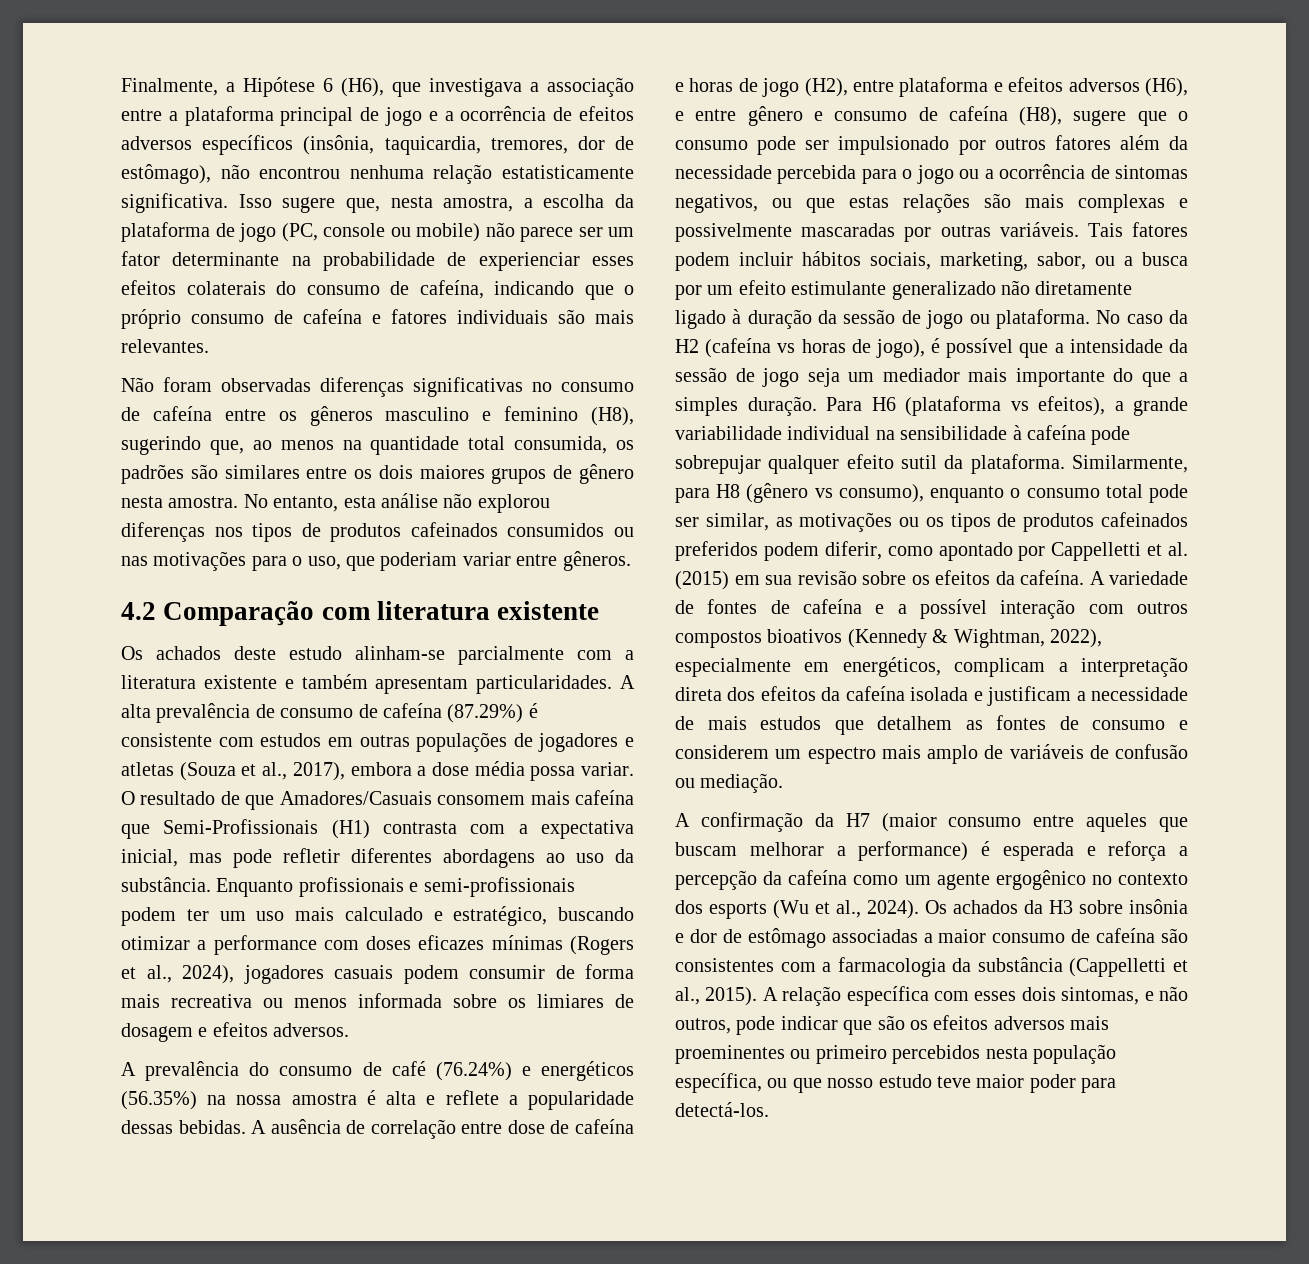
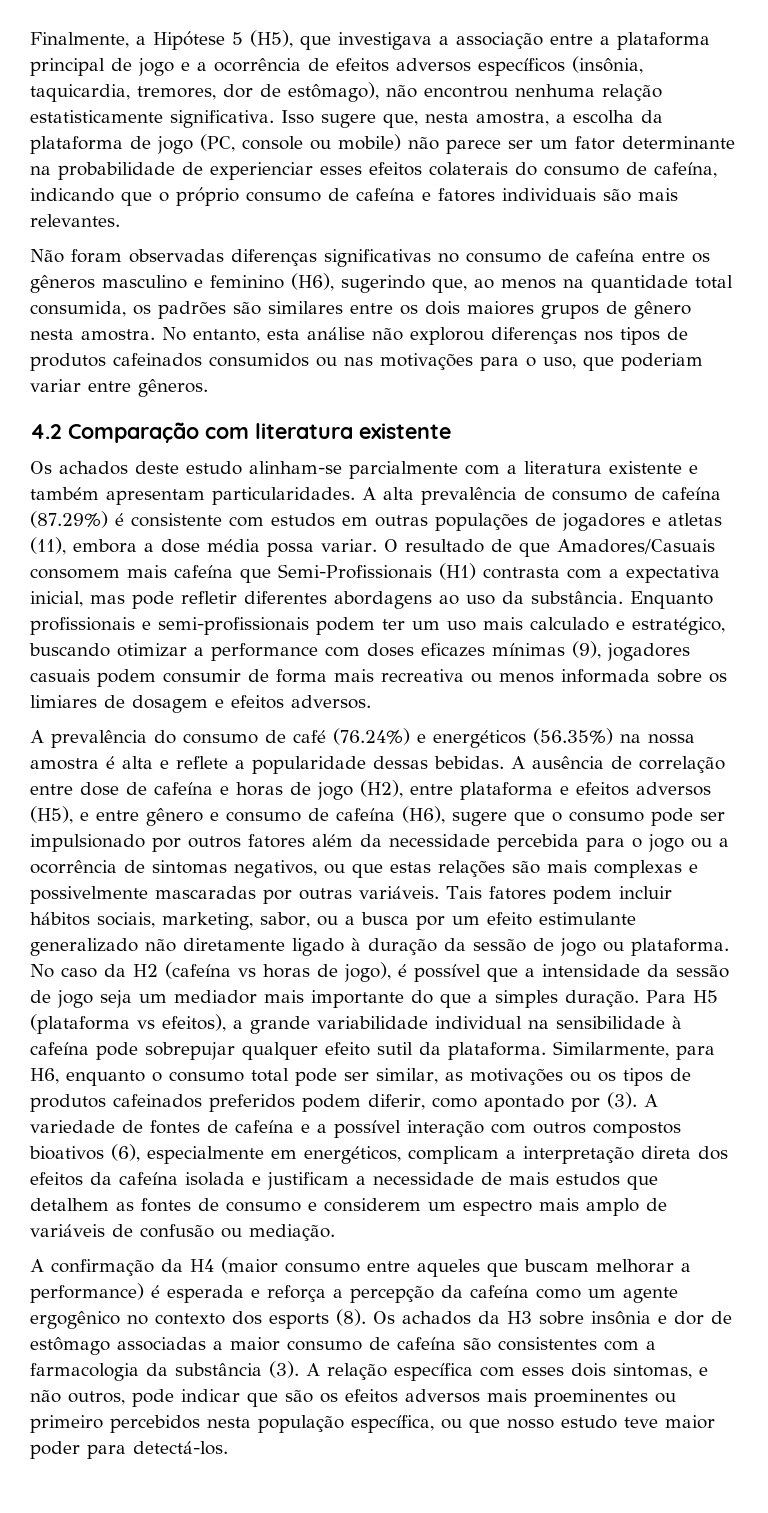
[323,78,384,97] 6 (H6), -> [232,30,293,48] 5 (H5),
[591,407,634,426] (H8), -> [291,273,334,291] (H6),
[179,762,345,781] (Souza et al., 2017), -> [30,537,66,555] (11),
[570,936,634,955] [121,965,234,984] (Rogers et al., 2024), -> [572,641,601,659] (9),
[1145,78,1188,97] (H6), -> [30,806,73,824] (H5),
[1019,107,1063,126] (H8), -> [402,806,445,824] (H6),
[871,397,896,411] H6 -> [693,990,718,1003] H5
[716,483,924,503] H8 (gênero vs consumo), -> [30,1068,59,1084] H6,
[1051,542,1188,561] [675,570,1084,590] Cappelletti et al. (2015) em sua revisão sobre os efeitos da cafeína. -> [606,1092,637,1109] (3).
[847,629,1102,648] (Kennedy & Wightman, 2022), -> [111,1144,140,1162] (6),
[845,813,870,827] H7 -> [190,1259,214,1272] H4
[773,900,919,919] (Wu et al., 2024). -> [336,1309,366,1326] (8).
[1069,958,1188,977] [675,987,758,1006] (Cappelletti et al., 2015). -> [269,1361,299,1378] (3).

